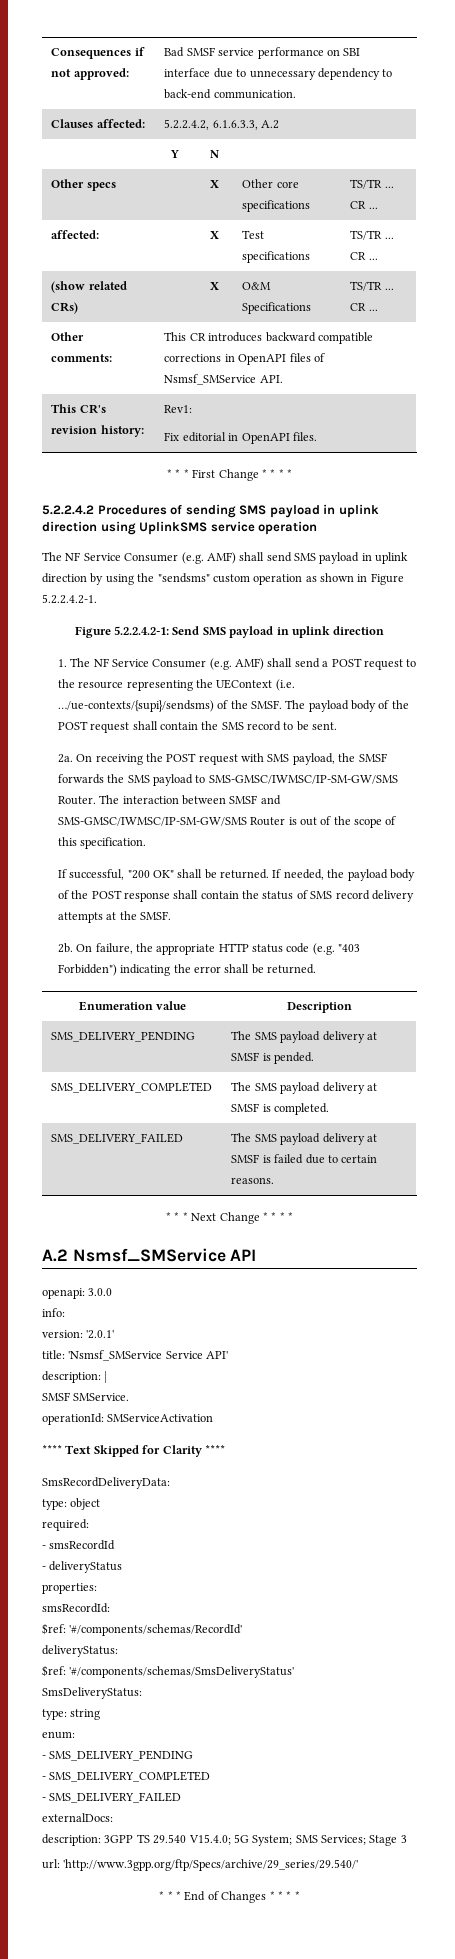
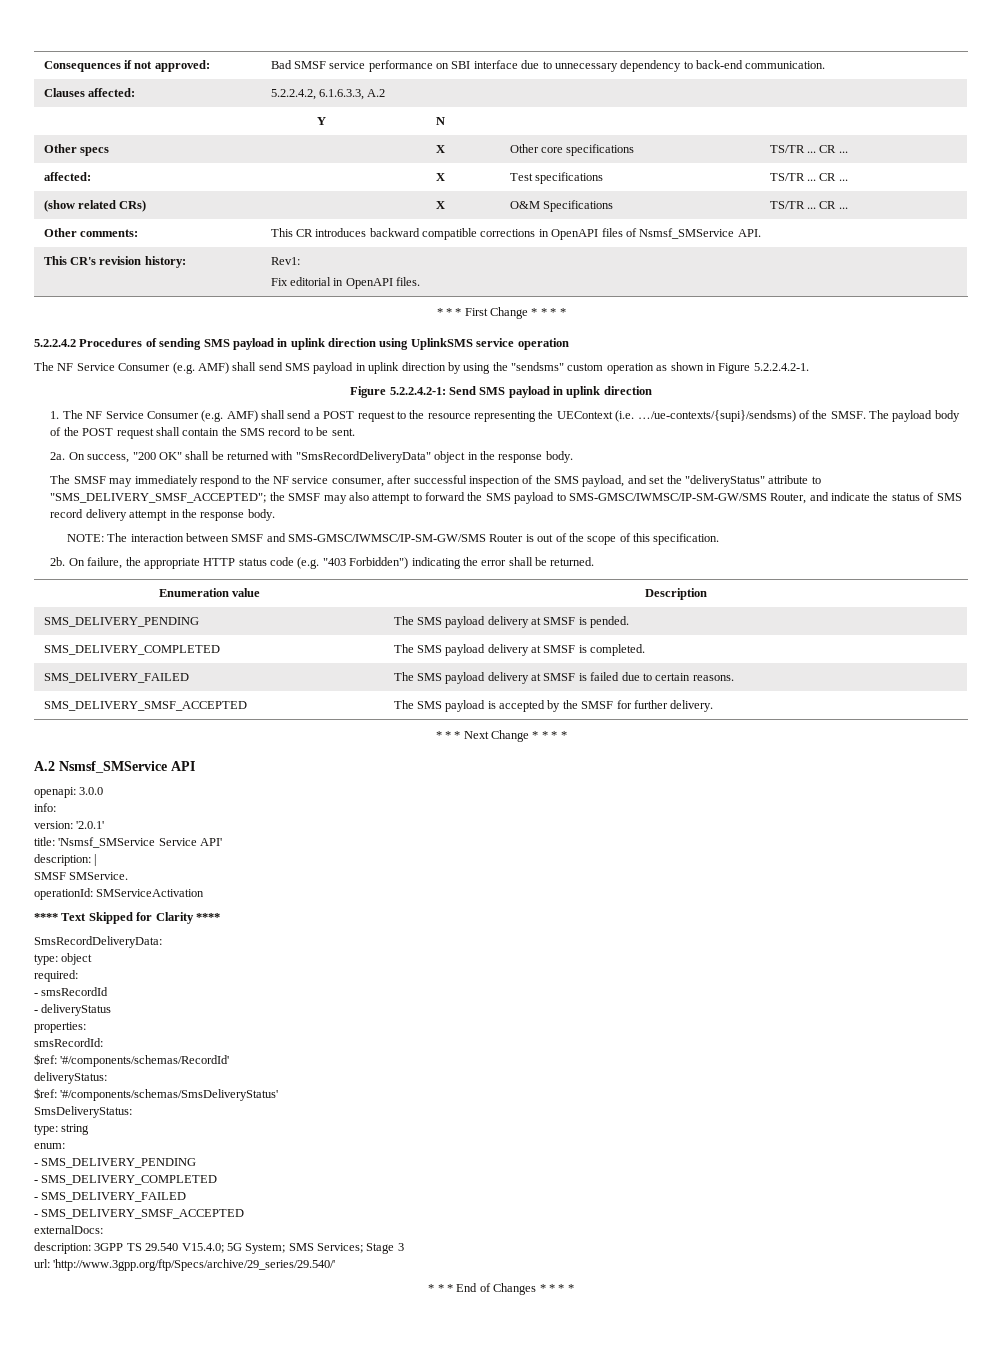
[95,753,387,765] [57,774,104,784] receiving the POST request with SMS payload, the SMSF forwards -> [87,451,573,463] [50,475,821,487] [50,492,466,504] success, "200 OK" shall be returned with "SmsRecordDeliveryData" object in the response body. // The SMSF may immediately respond to the NF service consumer, after successful inspection of the SMS payload, and set the "deliveryStatus" attribute to "SMS_DELIVERY_SMSF_ACCEPTED"; the SMSF may also attempt to forward
[57,796,96,805] Router. -> [770,492,962,504] [50,509,275,521] [66,534,104,542] Router, and indicate the status of SMS record delivery attempt in the response body. // NOTE:
[57,869,415,881] [57,890,414,902] [57,911,171,923] // If successful, "200 OK" shall be returned. If needed, the payload body of the POST response shall contain the status of SMS record delivery attempts at the SMSF. -> (720, 539) none
(275, 1180) none -> [43,701,247,711] [393,700,714,712] // SMS_DELIVERY_SMSF_ACCEPTED | The SMS payload is accepted by the SMSF for further delivery.
(182, 1797) none -> [34,1209,245,1219] // - SMS_DELIVERY_SMSF_ACCEPTED

